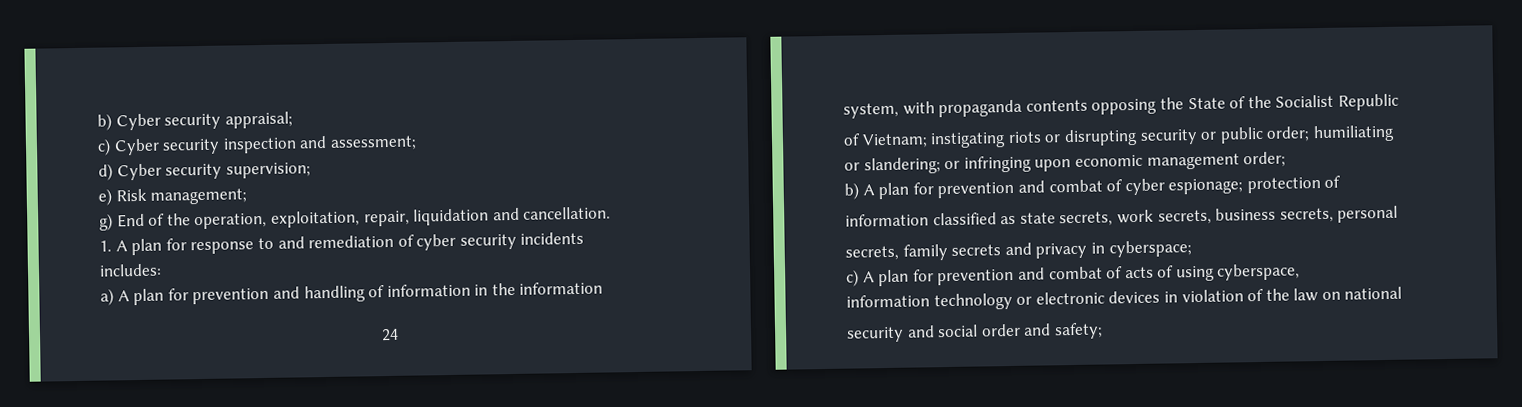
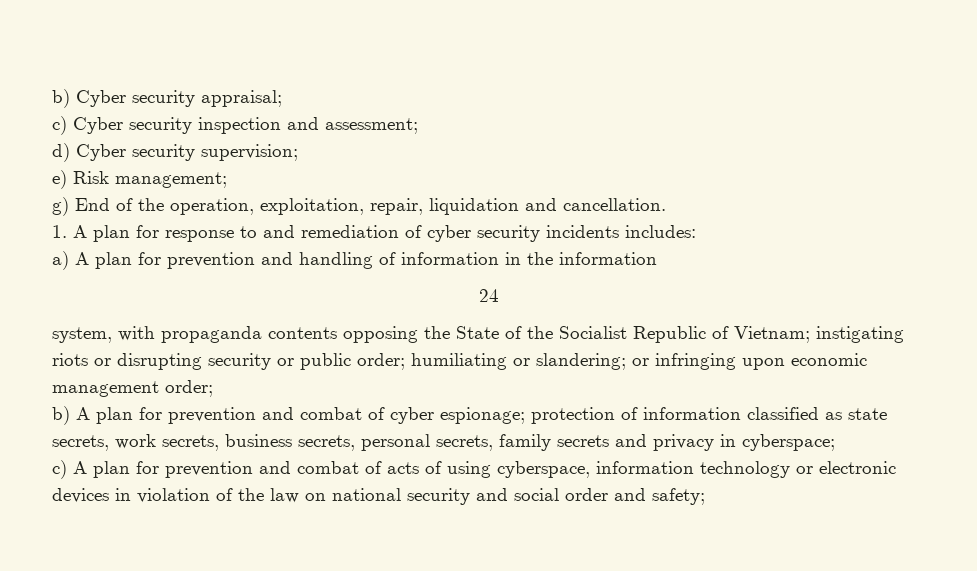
(585, 238) // -> (619, 231) none
(1399, 102) // -> (706, 334) none
(1395, 133) // -> (507, 361) none
(1342, 181) // -> (638, 413) none
(1399, 214) // -> (430, 442) none
(1301, 272) // -> (590, 469) none
(1403, 293) // -> (401, 494) none

